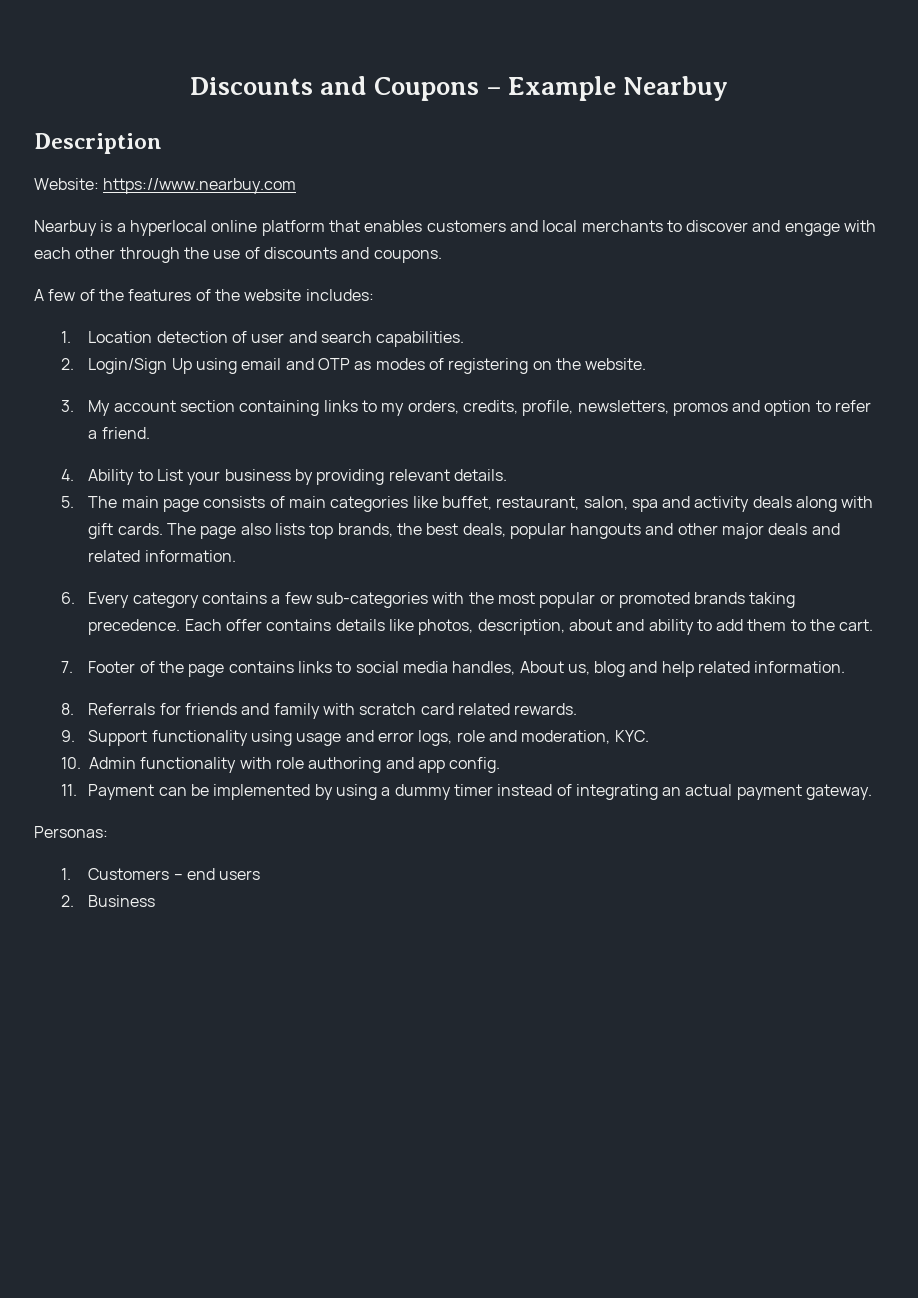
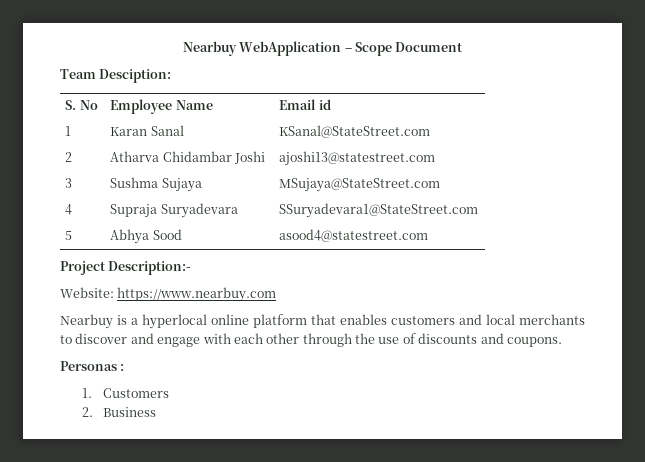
[190,76,728,101] [34,133,162,154] Discounts and Coupons – Example Nearbuy // Description -> [182,41,463,56] [60,69,172,83] [65,100,98,110] [110,99,213,114] [279,99,331,110] [65,126,72,136] [110,125,184,136] [279,125,431,138] [65,152,73,162] [110,151,266,164] [279,151,436,166] [65,178,73,188] [110,177,202,192] [279,178,441,192] [65,204,73,215] [110,203,238,218] [279,203,479,218] [65,231,73,240] [110,229,182,244] [279,229,429,242] [60,261,192,275] Nearbuy WebApplication – Scope Document // Team Desciption: // S. No | Employee Name | Email id // 1 | Karan Sanal | KSanal@StateStreet.com // 2 | Atharva Chidambar Joshi | ajoshi13@statestreet.com // 3 | Sushma Sujaya | MSujaya@StateStreet.com // 4 | Supraja Suryadevara | SSuryadevara1@StateStreet.com // 5 | Abhya Sood | asood4@statestreet.com // Project Description:-
[34,289,374,301] [61,331,465,347] [61,358,647,374] [61,400,872,416] [88,427,150,439] [61,469,507,485] [61,496,874,512] [88,523,840,539] [88,550,236,562] [61,592,796,608] [88,619,874,635] [61,661,846,677] [61,703,578,719] [61,730,649,746] [61,757,501,773] [61,784,873,800] [34,826,108,838] A few of the features of the website includes: // 1. Location detection of user and search capabilities. // 2. Login/Sign Up using email and OTP as modes of registering on the website. // 3. My account section containing links to my orders, credits, profile, newsletters, promos and option to refer a friend. // 4. Ability to List your business by providing relevant details. // 5. The main page consists of main categories like buffet, restaurant, salon, spa and activity deals along with gift cards. The page also lists top brands, the best deals, popular hangouts and other major deals and related information. // 6. Every category contains a few sub-categories with the most popular or promoted brands taking precedence. Each offer contains details like photos, description, about and ability to add them to the cart. // 7. Footer of the page contains links to social media handles, About us, blog and help related information. // 8. Referrals for friends and family with scratch card related rewards. // 9. Support functionality using usage and error logs, role and moderation, KYC. // 10. Admin functionality with role authoring and app config. // 11. Payment can be implemented by using a dummy timer instead of integrating an actual payment gateway. // Personas: -> [60,361,125,371] Personas :
[173,868,261,880] – end users -> (170, 393) none

